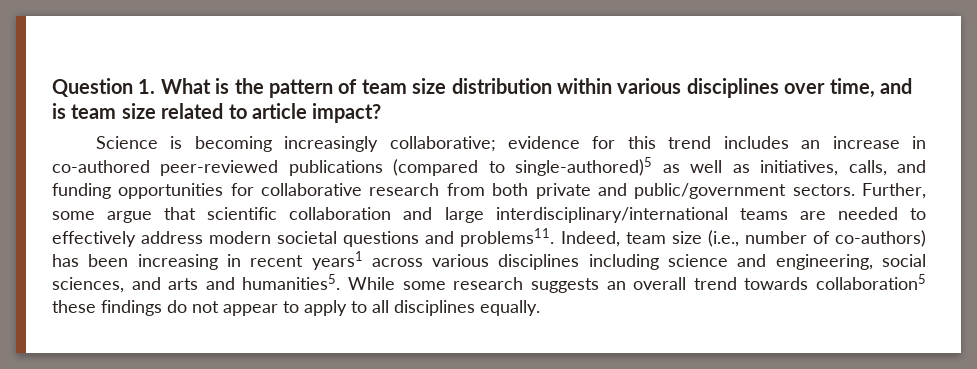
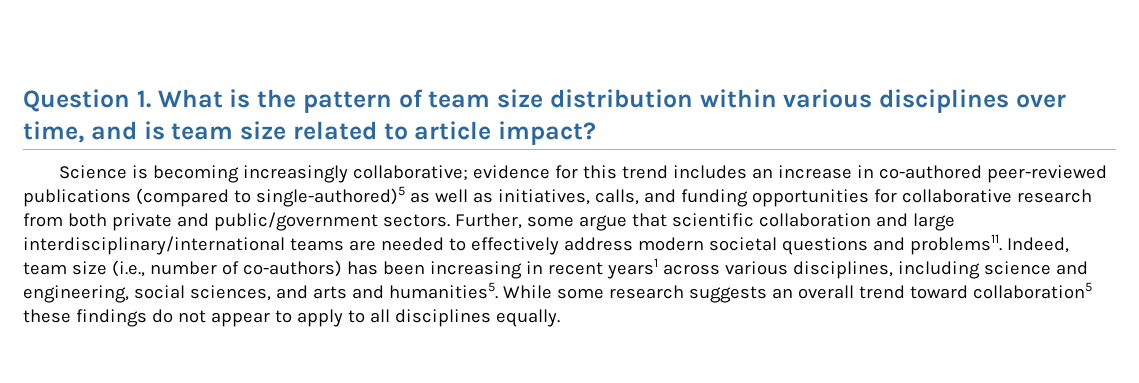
[498,254,580,270] disciplines -> [792,261,893,279] disciplines,
[744,277,809,290] towards -> [909,285,968,299] toward

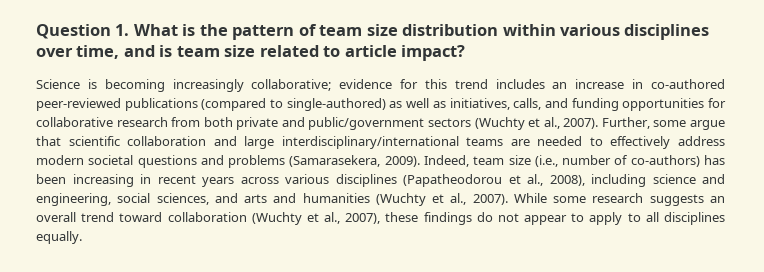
[255,186,405,207] single-authored)5 -> [286,98,386,111] single-authored)
[382,214,450,227] sectors. -> [428,117,599,130] sectors (Wuchty et al., 2007).
[909,234,1002,255] problems11. -> [228,155,420,168] problems (Samarasekera, 2009).
[606,258,658,279] years1 -> [202,177,234,187] years
[792,261,893,279] disciplines, -> [335,174,585,187] disciplines (Papatheodorou et al., 2008),
[388,282,498,299] humanities5. -> [302,193,508,206] humanities (Wuchty et al., 2007).
[972,282,1092,299] collaboration5 -> [167,212,381,225] collaboration (Wuchty et al., 2007),

